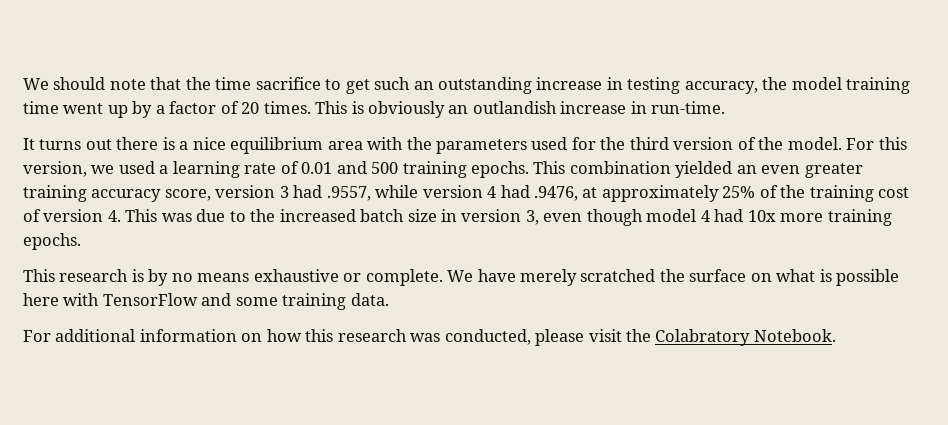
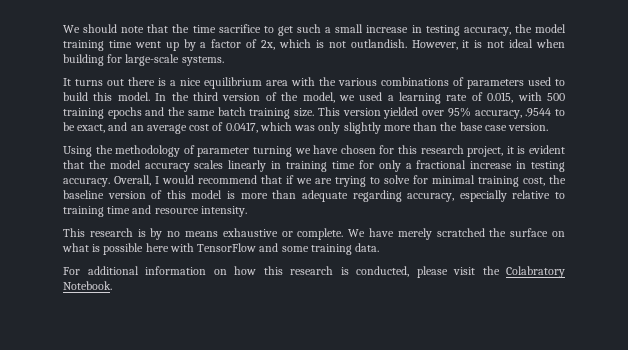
[413,77,533,94] an outstanding -> [325,24,364,33] a small
[241,101,726,118] 20 times. This is obviously an outlandish increase in run-time. -> [261,39,566,50] [63,54,224,66] 2x, which is not outlandish. However, it is not ideal when building for large-scale systems.
[436,137,596,154] parameters used for -> [338,77,565,89] [63,92,167,101] various combinations of parameters used to build this model. In
[787,137,907,150] [23,161,87,177] model. For this version, -> [302,92,335,103] model,
[301,161,863,178] [23,185,910,202] [23,209,892,226] [23,233,81,250] 0.01 and 500 training epochs. This combination yielded an even greater training accuracy score, version 3 had .9557, while version 4 had .9476, at approximately 25% of the training cost of version 4. This was due to the increased batch size in version 3, even though model 4 had 10x more training epochs. -> [487,92,566,103] [63,107,565,119] [63,122,549,134] [63,145,566,157] [63,160,566,172] [63,175,566,187] [63,190,566,202] [63,205,247,217] 0.015, with 500 training epochs and the same batch training size. This version yielded over 95% accuracy, .9544 to be exact, and an average cost of 0.0417, which was only slightly more than the base case version. // Using the methodology of parameter turning we have chosen for this research project, it is evident that the model accuracy scales linearly in training time for only a fractional increase in testing accuracy. Overall, I would recommend that if we are trying to solve for minimal training cost, the baseline version of this model is more than adequate regarding accuracy, especially relative to training time and resource intensity.
[410,333,441,342] was -> [340,267,349,275] is

